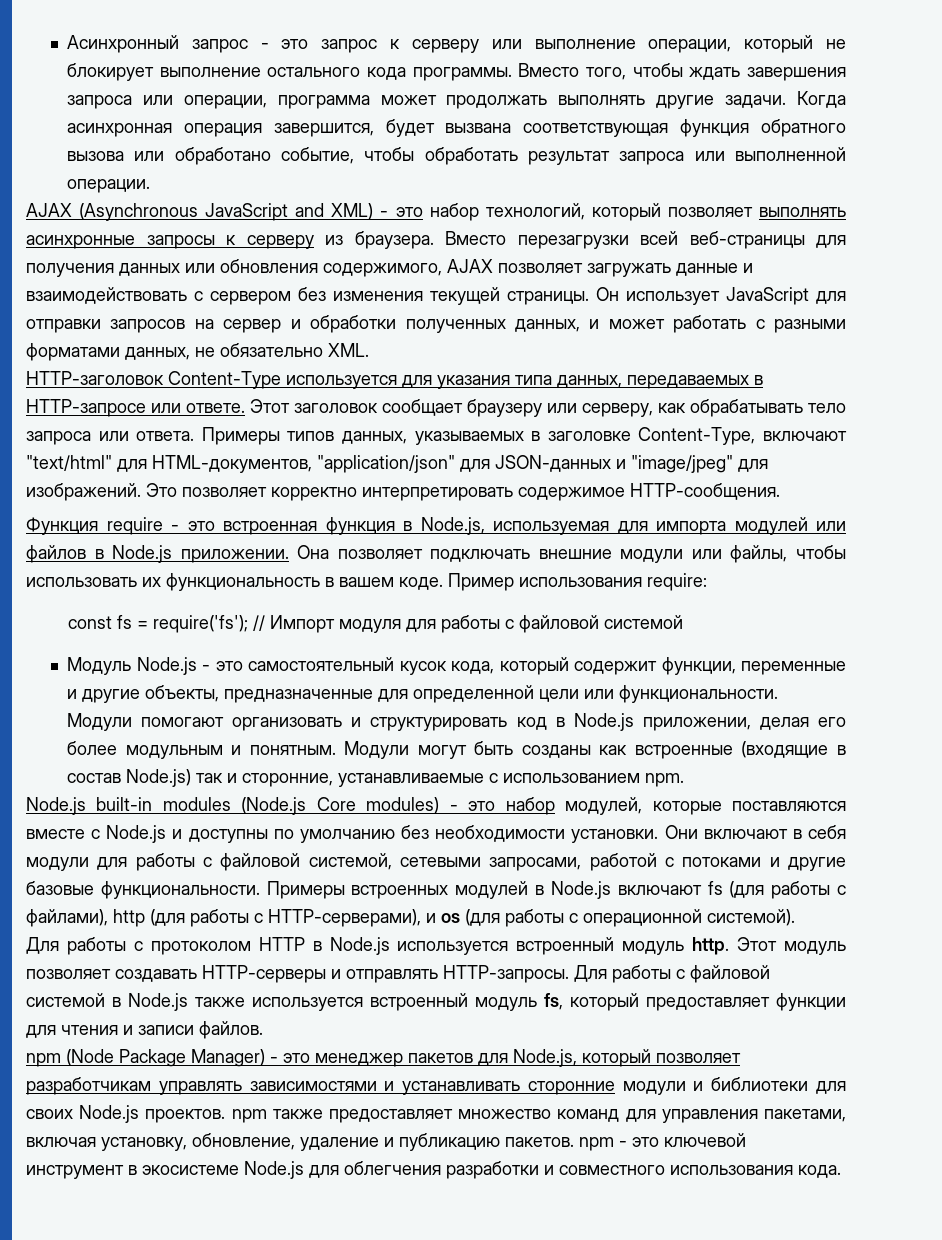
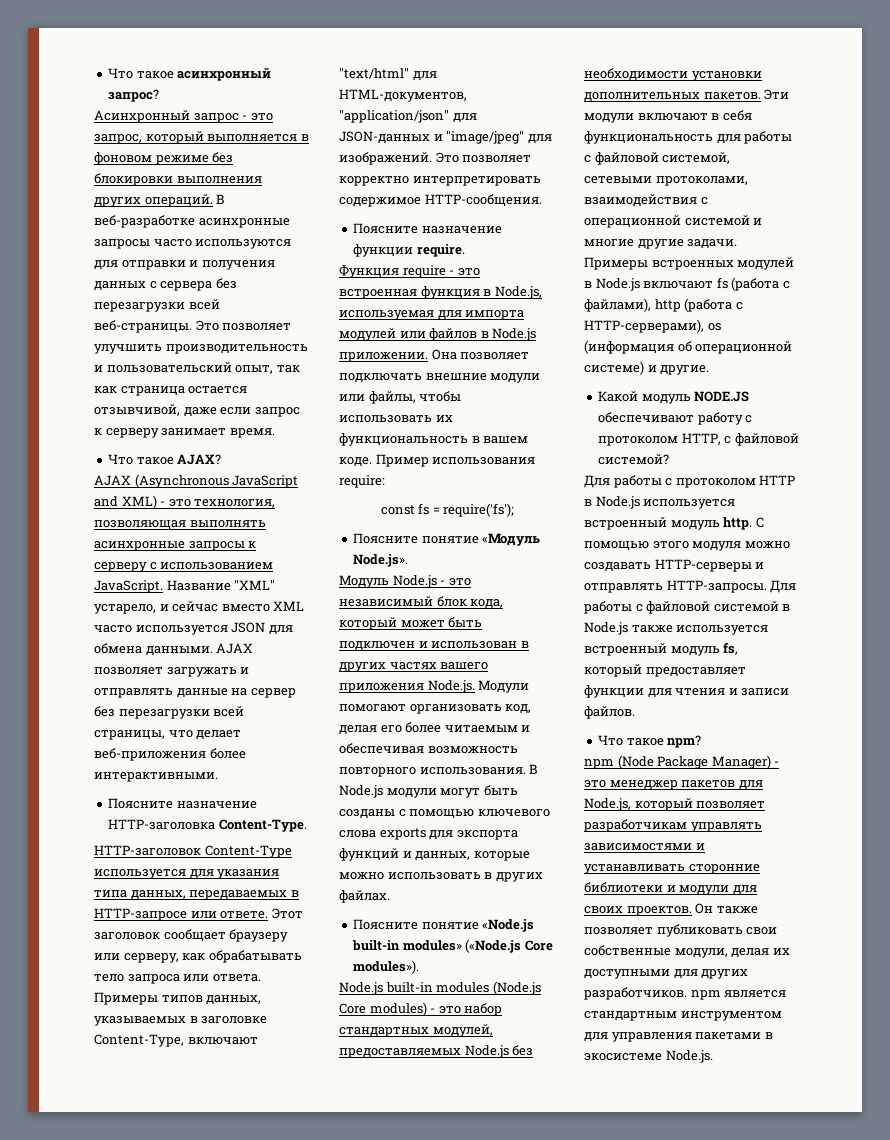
[66,35,846,53] [66,63,847,81] [66,91,846,109] [66,119,846,137] [66,147,846,165] [66,179,150,193] Асинхронный запрос - это запрос к серверу или выполнение операции, который не блокирует выполнение остального кода программы. Вместо того, чтобы ждать завершения запроса или операции, программа может продолжать выполнять другие задачи. Когда асинхронная операция завершится, будет вызвана соответствующая функция обратного вызова или обработано событие, чтобы обработать результат запроса или выполненной операции. -> [108,68,272,81] [108,89,160,102] [94,110,273,123] [94,131,309,144] [94,152,234,165] [94,173,262,186] [94,194,226,207] [94,215,290,228] [94,239,292,249] [94,260,275,270] [94,278,237,291] [94,299,220,312] [94,320,292,333] [94,344,308,354] [94,362,300,374] [94,386,248,396] [94,404,300,417] [94,428,275,438] [108,454,222,465] Что такое асинхронный запрос? // Асинхронный запрос - это запрос, который выполняется в фоновом режиме без блокировки выполнения других операций. В веб-разработке асинхронные запросы часто используются для отправки и получения данных с сервера без перезагрузки всей веб-страницы. Это позволяет улучшить производительность и пользовательский опыт, так как страница остается отзывчивой, даже если запрос к серверу занимает время. // Что такое AJAX?
[429,203,753,221] набор технологий, который позволяет -> [194,499,276,508] [94,520,186,530] технология, позволяющая
[325,231,846,249] [26,259,753,277] [26,287,846,305] [26,315,846,333] [26,343,369,361] из браузера. Вместо перезагрузки всей веб-страницы для получения данных или обновления содержимого, AJAX позволяет загружать данные и взаимодействовать с сервером без изменения текущей страницы. Он использует JavaScript для отправки запросов на сервер и обработки полученных данных, и может работать с разными форматами данных, не обязательно XML. -> [149,562,274,570] [94,580,276,593] [94,601,305,614] [94,622,293,635] [94,643,254,656] [94,667,250,677] [94,688,296,698] [94,706,245,719] [94,730,242,740] [94,748,246,761] [94,772,218,782] [108,798,257,809] [108,819,307,832] с использованием JavaScript. Название "XML" устарело, и сейчас вместо XML часто используется JSON для обмена данными. AJAX позволяет загружать и отправлять данные на сервер без перезагрузки всей страницы, что делает веб-приложения более интерактивными. // Поясните назначение HTTP-заголовка Content-Type.
(780, 491) none -> [353,223,502,234] [353,244,465,257] // Поясните назначение функции require.
[253,615,684,633] [66,657,847,675] [66,685,778,703] [66,713,846,731] [66,741,847,759] [66,769,684,787] // Импорт модуля для работы с файловой системой // Модуль Node.js - это самостоятельный кусок кода, который содержит функции, переменные и другие объекты, предназначенные для определенной цели или функциональности. Модули помогают организовать и структурировать код в Node.js приложении, делая его более модульным и понятным. Модули могут быть созданы как встроенные (входящие в состав Node.js) так и сторонние, устанавливаемые с использованием npm. -> [353,533,541,546] [353,554,409,567] [339,575,471,588] [339,596,504,609] [339,617,483,630] [339,641,529,651] [339,662,489,672] [339,680,530,693] [339,704,532,714] [339,722,531,735] [339,743,518,754] [339,764,539,777] [339,785,518,798] [339,809,550,819] [339,828,518,840] [339,848,530,861] [339,872,543,882] [339,890,390,903] [353,919,535,932] [352,939,553,953] [353,960,420,974] // Поясните понятие «Модуль Node.js». // Модуль Node.js - это независимый блок кода, который может быть подключен и использован в других частях вашего приложения Node.js. Модули помогают организовать код, делая его более читаемым и обеспечивая возможность повторного использования. В Node.js модули могут быть созданы с помощью ключевого слова exports для экспорта функций и данных, которые можно использовать в других файлах. // Поясните понятие «Node.js built-in modules» («Node.js Core modules»).
[565,797,846,815] [26,825,698,843] модулей, которые поставляются вместе с Node.js и доступны по умолчанию без необходимости установки. Они -> [339,1024,493,1037] [339,1045,534,1058] [584,68,762,81] [584,89,790,102] [584,113,634,123] стандартных модулей, предоставляемых Node.js без необходимости установки дополнительных пакетов. Эти модули
[26,857,89,871] модули -> [584,131,713,144] функциональность
[489,853,847,871] [26,881,260,899] запросами, работой с потоками и другие базовые функциональности. -> [655,176,748,186] [584,194,708,207] [584,215,763,228] [584,239,738,249] протоколами, взаимодействия с операционной системой и многие другие задачи.
[729,881,831,899] (для работы -> [731,277,780,291] (работа
[150,909,795,927] (для работы с HTTP-серверами), и os (для работы с операционной системой). -> [684,298,743,312] [584,319,721,333] [584,340,793,354] [584,361,710,375] [598,391,750,404] [598,412,753,425] [598,433,799,446] [598,454,670,465] (работа с HTTP-серверами), os (информация об операционной системе) и другие. // Какой модуль NODE.JS обеспечивают работу с протоколом HTTP, с файловой системой?
[737,937,846,955] [26,969,111,979] Этот модуль позволяет -> [755,517,764,528] [584,541,790,551] С помощью этого модуля можно
(263, 1030) none -> [598,735,702,748] // Что такое npm?
[622,1077,847,1095] [26,1105,847,1123] [26,1133,746,1151] [26,1161,841,1179] модули и библиотеки для своих Node.js проектов. npm также предоставляет множество команд для управления пакетами, включая установку, обновление, удаление и публикацию пакетов. npm - это ключевой инструмент в экосистеме Node.js для облегчения разработки и совместного использования кода. -> [584,882,757,895] [584,903,758,916] [584,924,778,937] [584,945,790,958] [584,969,749,979] [584,987,787,1000] [584,1011,782,1021] [584,1032,773,1042] [584,1050,713,1063] библиотеки и модули для своих проектов. Он также позволяет публиковать свои собственные модули, делая их доступными для других разработчиков. npm является стандартным инструментом для управления пакетами в экосистеме Node.js.

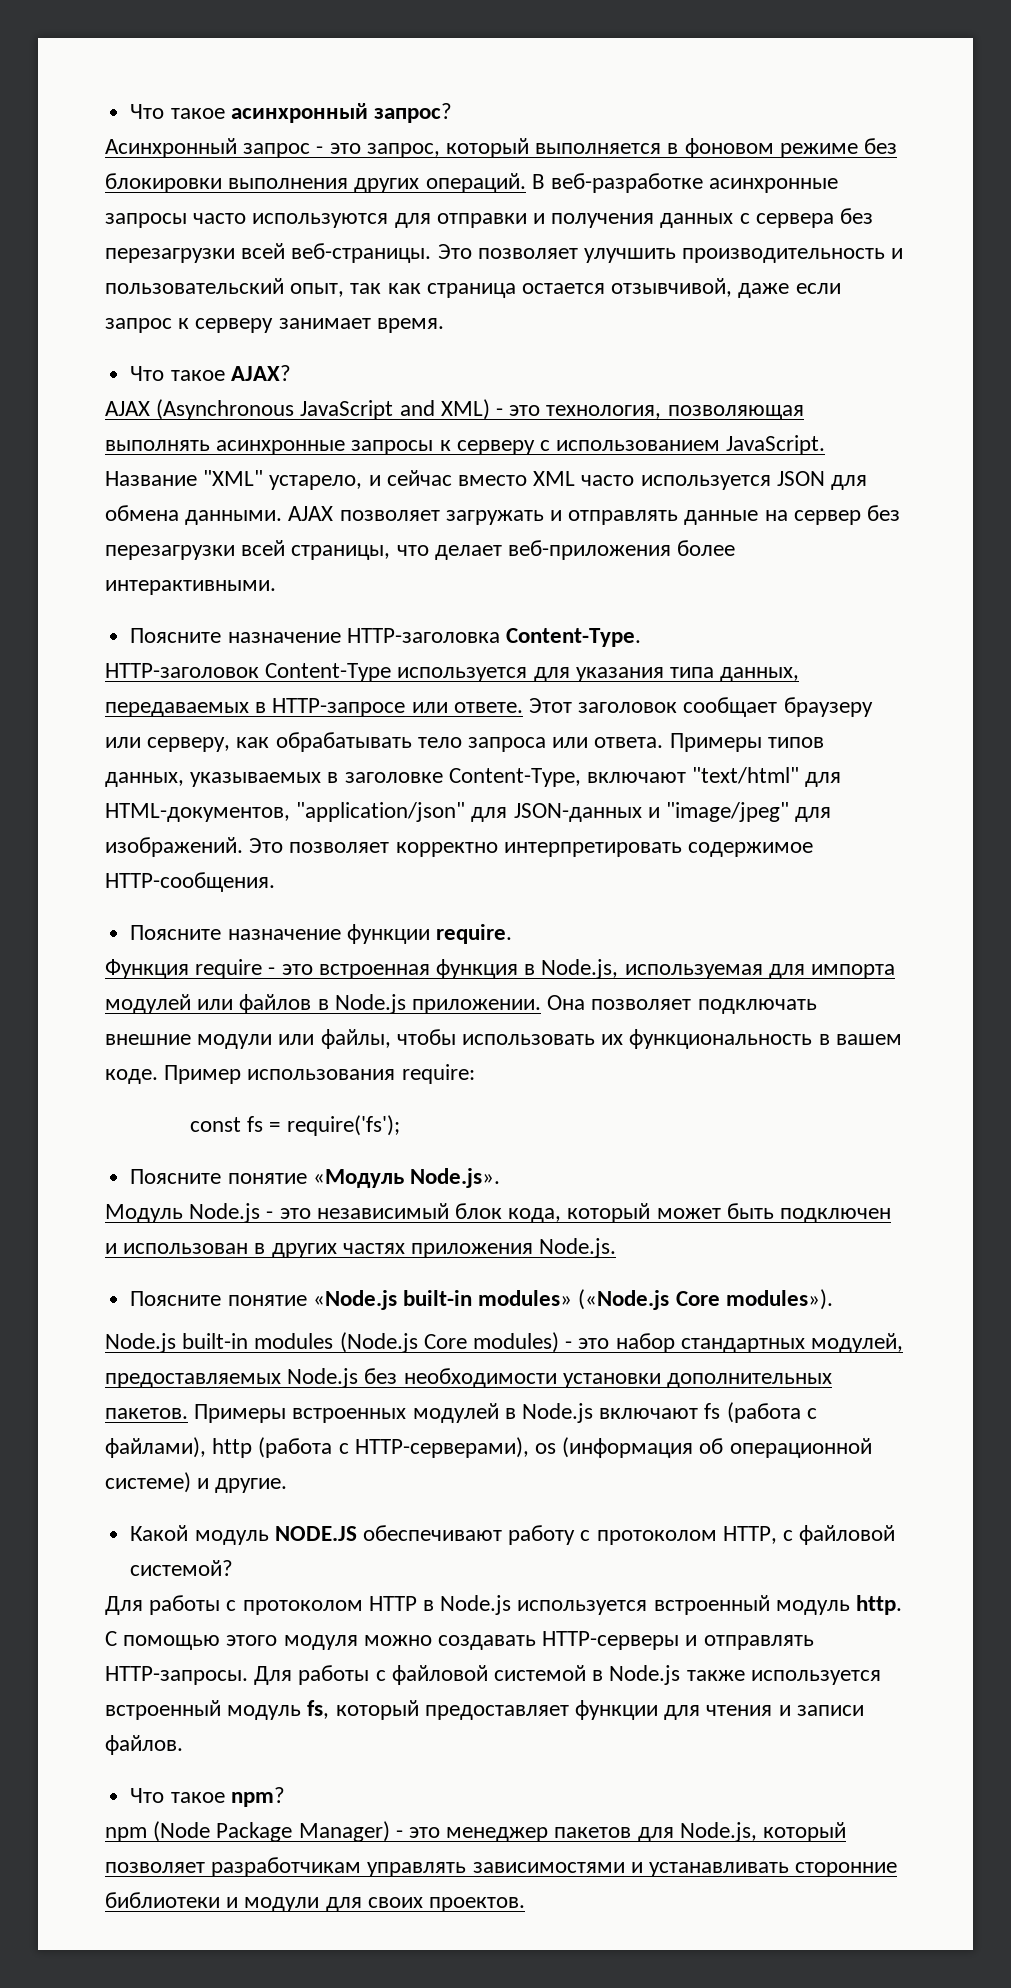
[440,662,489,670] вашего -> (405, 1248) none
[478,680,530,693] [339,704,532,714] [339,722,531,735] [339,743,518,754] [339,764,539,777] [339,785,518,798] [339,809,550,819] [339,828,518,840] [339,848,530,861] [339,872,543,882] [339,890,390,903] Модули помогают организовать код, делая его более читаемым и обеспечивая возможность повторного использования. В Node.js модули могут быть созданы с помощью ключевого слова exports для экспорта функций и данных, которые можно использовать в других файлах. -> (617, 1248) none
[764,89,790,100] [584,110,752,123] [584,131,793,144] [584,152,731,165] [584,176,748,186] [584,194,708,207] [584,215,763,228] [584,239,738,249] Эти модули включают в себя функциональность для работы с файловой системой, сетевыми протоколами, взаимодействия с операционной системой и многие другие задачи. -> (188, 1413) none
[695,903,758,914] [584,924,778,937] [584,945,790,958] [584,969,749,979] [584,987,787,1000] [584,1011,782,1021] [584,1032,773,1042] [584,1050,713,1063] Он также позволяет публиковать свои собственные модули, делая их доступными для других разработчиков. npm является стандартным инструментом для управления пакетами в экосистеме Node.js. -> (526, 1904) none

